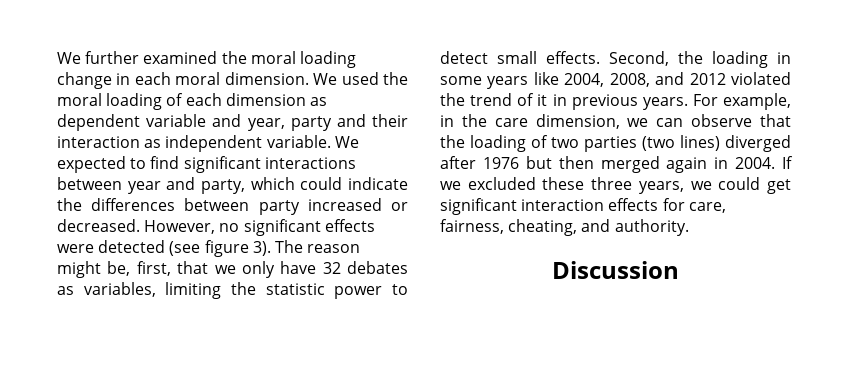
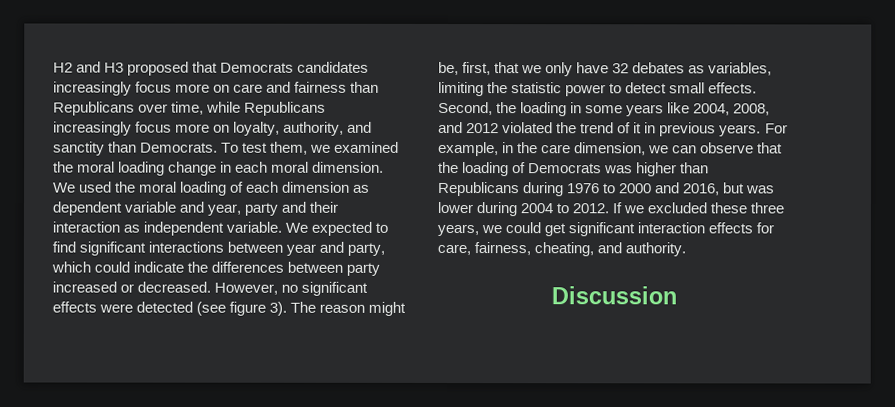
[57,51,140,64] We further -> [53,61,370,76] [53,81,380,96] [53,101,327,116] [53,121,373,136] [53,141,332,156] H2 and H3 proposed that Democrats candidates increasingly focus more on care and fairness than Republicans over time, while Republicans increasingly focus more on loyalty, authority, and sanctity than Democrats. To test them, we
[551,135,791,152] [440,156,776,173] two parties (two lines) diverged after 1976 but then merged again in 2004. -> [528,162,710,177] [438,181,776,197] [437,201,611,217] Democrats was higher than Republicans during 1976 to 2000 and 2016, but was lower during 2004 to 2012.

